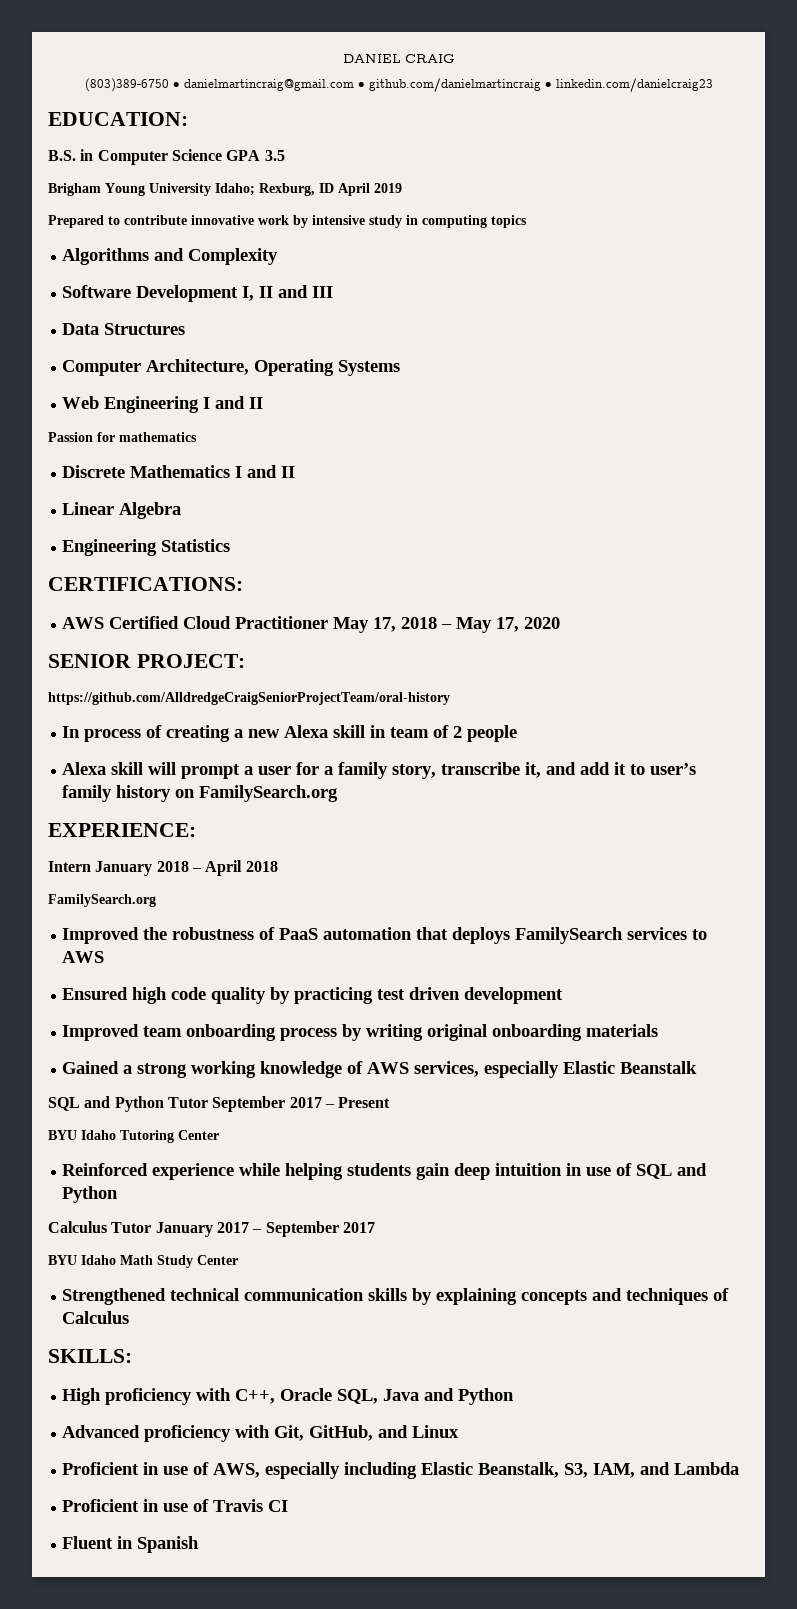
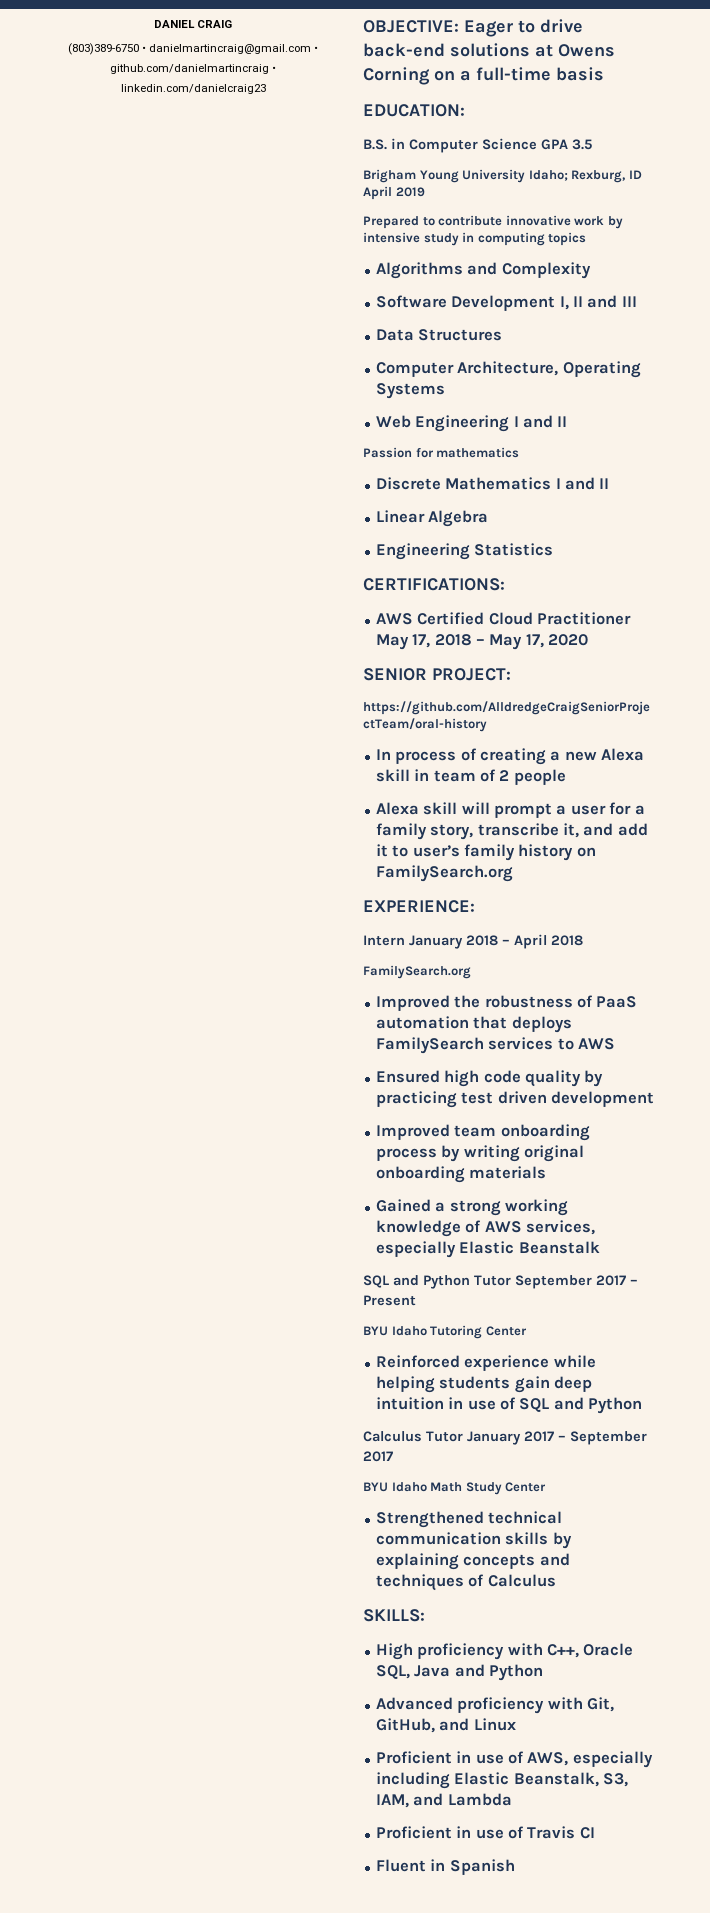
(713, 85) none -> [363,19,583,37] [363,43,615,57] [363,67,604,85] // OBJECTIVE: Eager to drive back-end solutions at Owens Corning on a full-time basis

